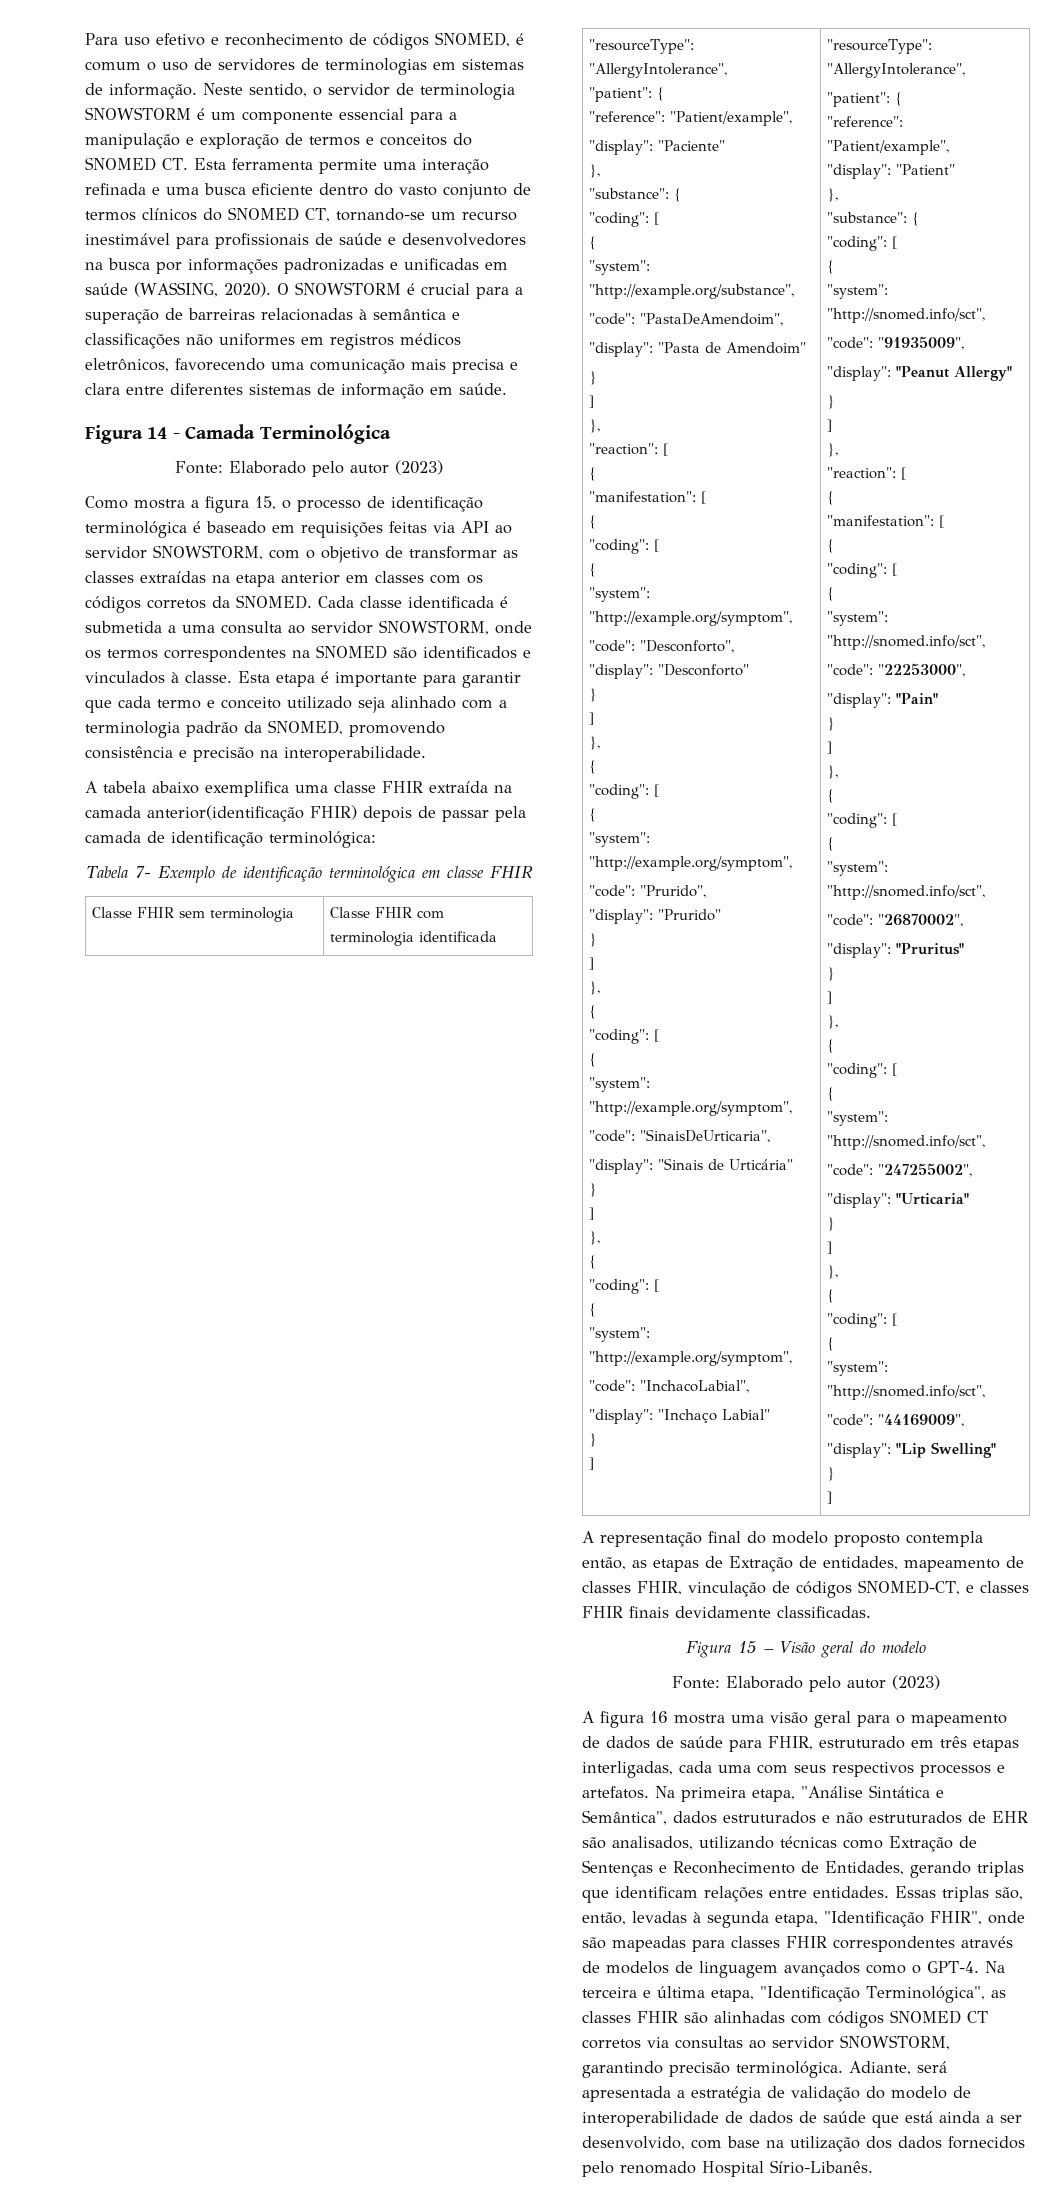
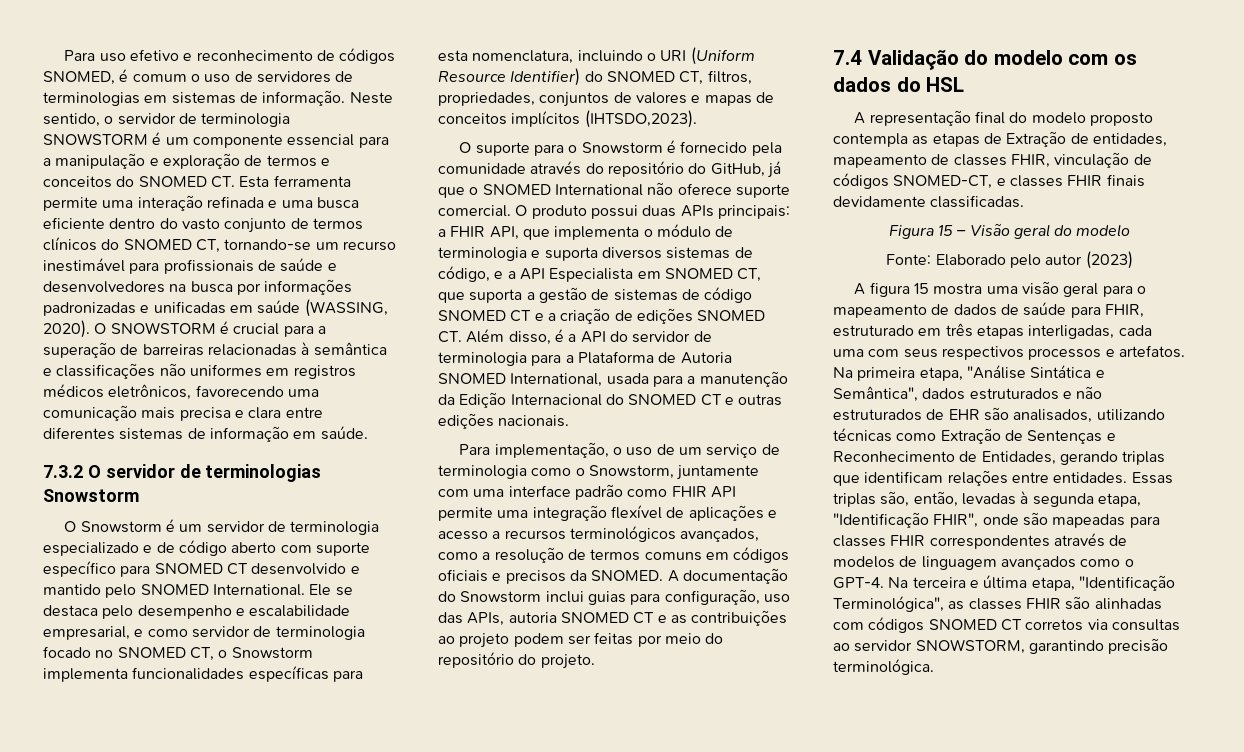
[85,424,391,444] [175,460,443,477] [85,496,483,513] [85,521,512,538] [85,545,518,563] [85,571,483,587] [85,595,508,613] [85,620,532,635] [85,645,531,662] [85,671,521,688] [85,696,507,713] [85,720,445,738] [85,746,426,762] [85,781,512,797] [85,805,526,822] [85,831,376,848] [86,866,533,883] [91,907,294,922] [329,907,444,919] [329,931,497,946] [588,39,694,54] [588,63,727,78] [588,87,665,102] [588,111,792,126] [588,140,725,155] [588,164,600,178] [588,188,682,202] [588,212,659,227] [588,236,597,250] [588,260,650,275] [588,284,794,299] [588,313,783,326] [588,342,806,357] [588,371,597,385] [588,395,594,408] [588,419,600,433] [588,443,668,456] [588,467,597,481] [588,491,706,504] [588,515,597,529] [588,539,659,554] [588,563,597,577] [588,587,650,602] [588,611,792,626] [588,640,734,653] [588,664,749,679] [588,688,597,702] [588,712,594,725] [588,736,600,750] [588,760,597,774] [588,784,659,799] [588,808,597,822] [588,832,650,847] [588,856,792,871] [588,885,706,898] [588,909,721,924] [588,933,597,947] [588,957,594,970] [588,981,600,995] [588,1005,597,1019] [588,1029,659,1044] [588,1053,597,1067] [588,1077,650,1092] [588,1101,792,1116] [588,1129,770,1143] [588,1158,793,1174] [588,1183,597,1197] [588,1207,594,1220] [588,1231,600,1245] [588,1255,597,1269] [588,1279,659,1294] [588,1303,597,1317] [588,1327,650,1342] [588,1351,792,1366] [588,1380,749,1393] [588,1409,770,1424] [588,1433,597,1447] [588,1457,594,1470] [826,39,932,54] [826,63,965,78] [826,92,903,107] [826,116,903,127] [826,140,949,155] [826,164,955,179] [826,188,838,202] [826,212,920,226] [826,236,897,251] [826,260,835,274] [826,284,888,299] [826,308,985,323] [826,336,964,350] [826,366,1012,381] [826,395,835,409] [826,419,832,432] [826,443,838,457] [826,467,906,480] [826,491,835,505] [826,515,944,528] [826,539,835,553] [826,563,897,578] [826,587,835,601] [826,611,888,626] [826,635,985,650] [826,663,965,677] [826,693,938,708] [826,717,835,731] [826,741,832,754] [826,765,838,779] [826,789,835,803] [826,813,897,828] [826,837,835,851] [826,861,888,876] [826,885,985,900] [826,914,963,927] [826,943,964,958] [826,967,835,981] [826,991,832,1004] [826,1015,838,1029] [826,1039,835,1053] [826,1063,897,1078] [826,1087,835,1101] [826,1111,888,1126] [826,1135,985,1150] [826,1163,972,1177] [826,1193,969,1208] [826,1217,835,1231] [826,1241,832,1254] [826,1265,838,1279] [826,1289,835,1303] [826,1313,897,1328] [826,1337,835,1351] [826,1361,888,1376] [826,1385,985,1400] [826,1414,964,1427] [826,1442,996,1458] [826,1467,835,1481] [826,1491,832,1504] Figura 14 - Camada Terminológica // Fonte: Elaborado pelo autor (2023) // Como mostra a figura 15, o processo de identificação terminológica é baseado em requisições feitas via API ao servidor SNOWSTORM, com o objetivo de transformar as classes extraídas na etapa anterior em classes com os códigos corretos da SNOMED. Cada classe identificada é submetida a uma consulta ao servidor SNOWSTORM, onde os termos correspondentes na SNOMED são identificados e vinculados à classe. Esta etapa é importante para garantir que cada termo e conceito utilizado seja alinhado com a terminologia padrão da SNOMED, promovendo consistência e precisão na interoperabilidade. // A tabela abaixo exemplifica uma classe FHIR extraída na camada anterior(identificação FHIR) depois de passar pela camada de identificação terminológica: // Tabela 7- Exemplo de identificação terminológica em classe FHIR // Classe FHIR sem terminologia | Classe FHIR com terminologia identificada // "resourceType": "AllergyIntolerance", // "patient": { // "reference": "Patient/example", // "display": "Paciente" // }, // "substance": { // "coding": [ // { // "system": "http://example.org/substance", // "code": "PastaDeAmendoim", // "display": "Pasta de Amendoim" // } // ] // }, // "reaction": [ // { // "manifestation": [ // { // "coding": [ // { // "system": "http://example.org/symptom", // "code": "Desconforto", // "display": "Desconforto" // } // ] // }, // { // "coding": [ // { // "system": "http://example.org/symptom", // "code": "Prurido", // "display": "Prurido" // } // ] // }, // { // "coding": [ // { // "system": "http://example.org/symptom", // "code": "SinaisDeUrticaria", // "display": "Sinais de Urticária" // } // ] // }, // { // "coding": [ // { // "system": "http://example.org/symptom", // "code": "InchacoLabial", // "display": "Inchaço Labial" // } // ] | "resourceType": "AllergyIntolerance", // "patient": { // "reference": "Patient/example", // "display": "Patient" // }, // "substance": { // "coding": [ // { // "system": "http://snomed.info/sct", // "code": "91935009", // "display": "Peanut Allergy" // } // ] // }, // "reaction": [ // { // "manifestation": [ // { // "coding": [ // { // "system": "http://snomed.info/sct", // "code": "22253000", // "display": "Pain" // } // ] // }, // { // "coding": [ // { // "system": "http://snomed.info/sct", // "code": "26870002", // "display": "Pruritus" // } // ] // }, // { // "coding": [ // { // "system": "http://snomed.info/sct", // "code": "247255002", // "display": "Urticaria" // } // ] // }, // { // "coding": [ // { // "system": "http://snomed.info/sct", // "code": "44169009", // "display": "Lip Swelling" // } // ] -> [43,464,322,482] [43,489,139,502] [64,519,380,535] [43,540,370,556] [43,561,360,577] [43,584,353,598] [43,605,351,619] [43,626,365,640] [43,646,313,661] [43,666,363,682] [438,47,755,65] [438,68,752,86] [438,92,774,107] [438,110,697,128] [459,140,782,156] [438,161,781,178] [438,182,790,198] [438,205,790,219] [438,224,734,240] [438,247,753,261] [438,266,762,282] [438,287,753,303] [438,308,766,324] [438,329,712,345] [438,351,732,366] [438,371,788,387] [438,392,783,408] [438,413,570,429] [459,442,780,458] [438,465,760,480] [438,484,736,500] [438,505,777,521] [438,526,760,542] [438,547,790,563] [438,568,788,584] [438,589,790,605] [438,610,788,626] [438,632,724,648] [438,652,595,669] [833,50,1137,70] [833,77,965,92] 7.3.2 O servidor de terminologias Snowstorm // O Snowstorm é um servidor de terminologia especializado e de código aberto com suporte específico para SNOMED CT desenvolvido e mantido pelo SNOMED International. Ele se destaca pelo desempenho e escalabilidade empresarial, e como servidor de terminologia focado no SNOMED CT, o Snowstorm implementa funcionalidades específicas para esta nomenclatura, incluindo o URI (Uniform Resource Identifier) do SNOMED CT, filtros, propriedades, conjuntos de valores e mapas de conceitos implícitos (IHTSDO,2023). // O suporte para o Snowstorm é fornecido pela comunidade através do repositório do GitHub, já que o SNOMED International não oferece suporte comercial. O produto possui duas APIs principais: a FHIR API, que implementa o módulo de terminologia e suporta diversos sistemas de código, e a API Especialista em SNOMED CT, que suporta a gestão de sistemas de código SNOMED CT e a criação de edições SNOMED CT. Além disso, é a API do servidor de terminologia para a Plataforma de Autoria SNOMED International, usada para a manutenção da Edição Internacional do SNOMED CT e outras edições nacionais. // Para implementação, o uso de um serviço de terminologia como o Snowstorm, juntamente com uma interface padrão como FHIR API permite uma integração flexível de aplicações e acesso a recursos terminológicos avançados, como a resolução de termos comuns em códigos oficiais e precisos da SNOMED. A documentação do Snowstorm inclui guias para configuração, uso das APIs, autoria SNOMED CT e as contribuições ao projeto podem ser feitas por meio do repositório do projeto. // 7.4 Validação do modelo com os dados do HSL
[582,1557,626,1570] então, -> (908, 140) none
[650,1711,668,1723] 16 -> [914,283,930,294] 15
[849,2061,947,2075] [582,2086,971,2103] [582,2111,1022,2128] [582,2136,1025,2152] [582,2160,873,2177] Adiante, será apresentada a estratégia de validação do modelo de interoperabilidade de dados de saúde que está ainda a ser desenvolvido, com base na utilização dos dados fornecidos pelo renomado Hospital Sírio-Libanês. -> (934, 667) none

